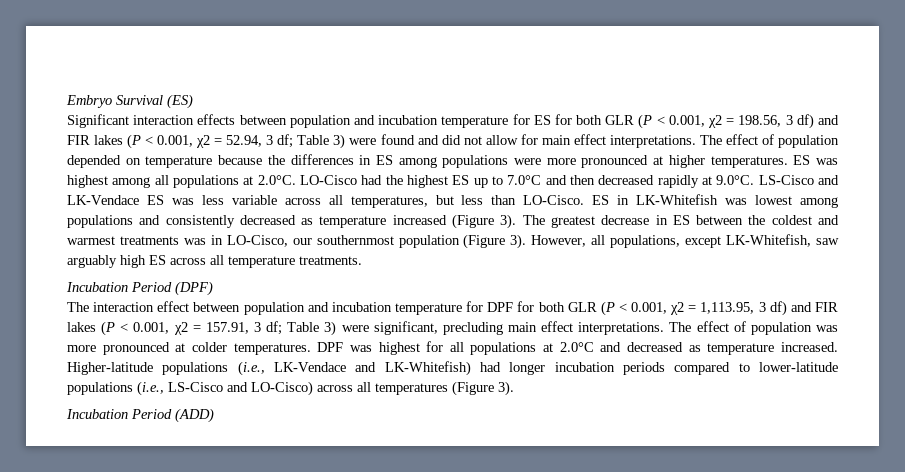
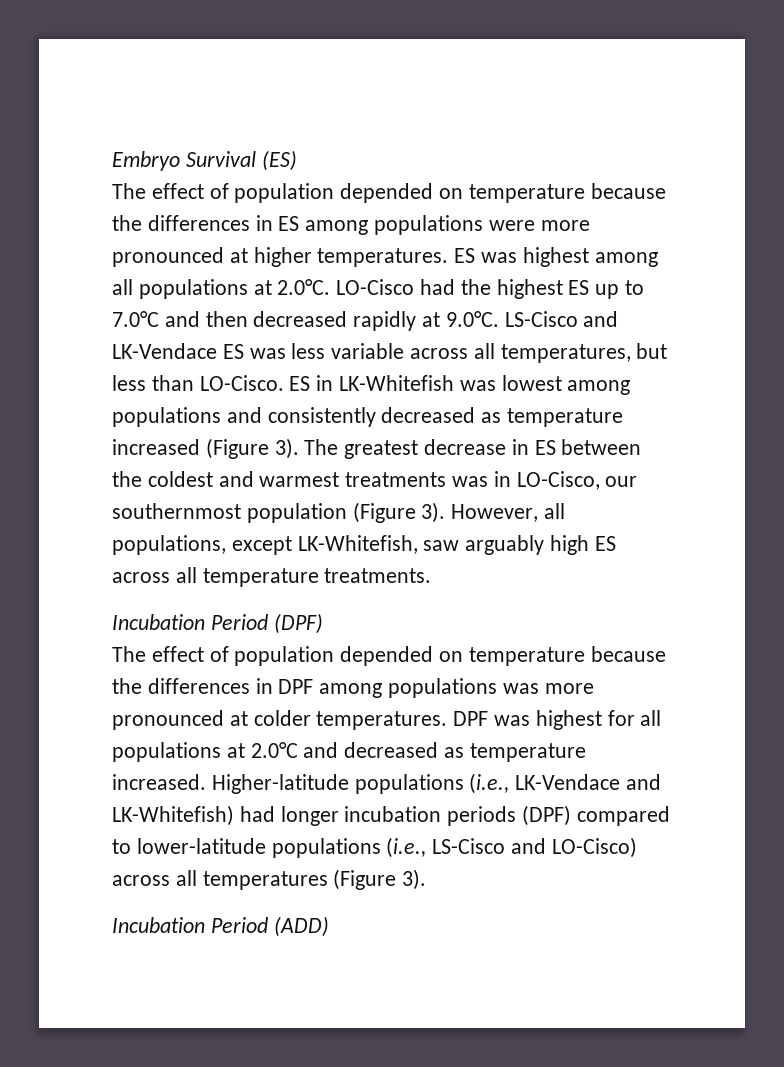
[67,114,839,129] [67,134,696,149] Significant interaction effects between population and incubation temperature for ES for both GLR (P < 0.001, χ2 = 198.56, 3 df) and FIR lakes (P < 0.001, χ2 = 52.94, 3 df; Table 3) were found and did not allow for main effect interpretations. -> (297, 160) none
[93,301,838,316] [67,321,812,336] interaction effect between population and incubation temperature for DPF for both GLR (P < 0.001, χ2 = 1,113.95, 3 df) and FIR lakes (P < 0.001, χ2 = 157.91, 3 df; Table 3) were significant, precluding main effect interpretations. The effect of population -> [151,646,666,666] [112,678,498,698] effect of population depended on temperature because the differences in DPF among populations
(665, 368) none -> [522,805,572,826] (DPF)

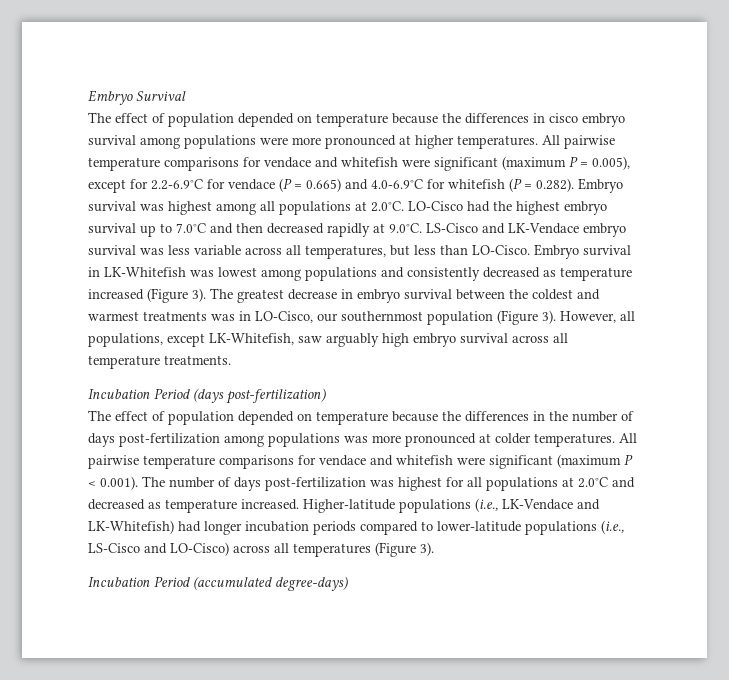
[261,150,297,171] (ES) -> (186, 96) none
[278,216,300,231] ES -> [549,113,625,127] [88,135,136,146] cisco embryo survival
[454,248,476,263] ES -> [542,135,615,149] [88,156,630,171] [88,178,623,193] [88,201,136,212] All pairwise temperature comparisons for vendace and whitefish were significant (maximum P = 0.005), except for 2.2-6.9°C for vendace (P = 0.665) and 4.0-6.9°C for whitefish (P = 0.282). Embryo survival
[568,280,590,295] ES -> [564,201,607,215] [88,223,136,234] embryo survival
[222,344,244,359] ES -> [583,223,626,237] [88,245,136,256] embryo survival
[289,376,311,391] ES -> [534,244,631,259] Embryo survival
[534,440,556,455] ES -> [357,289,452,303] embryo survival
[594,536,616,551] ES -> [413,333,508,347] embryo survival
[273,613,323,634] (DPF) -> [193,388,326,404] (days post-fertilization)
[278,679,314,694] DPF -> [549,411,634,422] [88,433,220,447] the number of days post-fertilization
[453,711,489,726] DPF -> [619,433,637,443] [88,454,633,469] [88,476,366,491] All pairwise temperature comparisons for vendace and whitefish were significant (maximum P < 0.001). The number of days post-fertilization
[522,805,572,826] (DPF) -> (356, 528) none
[273,916,329,937] (ADD) -> [193,576,348,591] (accumulated degree-days)

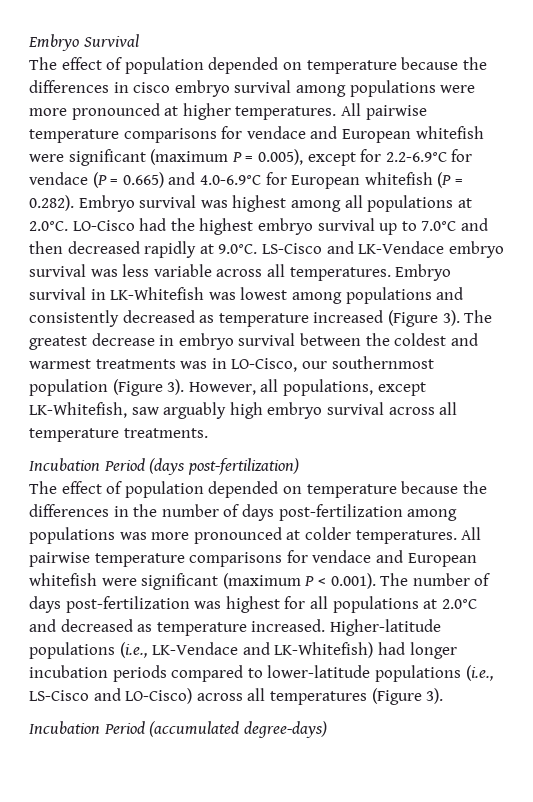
(338, 162) none -> [341,129,411,143] European
(445, 184) none -> [291,175,361,189] European
[305,245,530,259] temperatures, but less than LO-Cisco. -> [289,267,391,281] temperatures.
(393, 460) none -> [407,553,477,567] European

